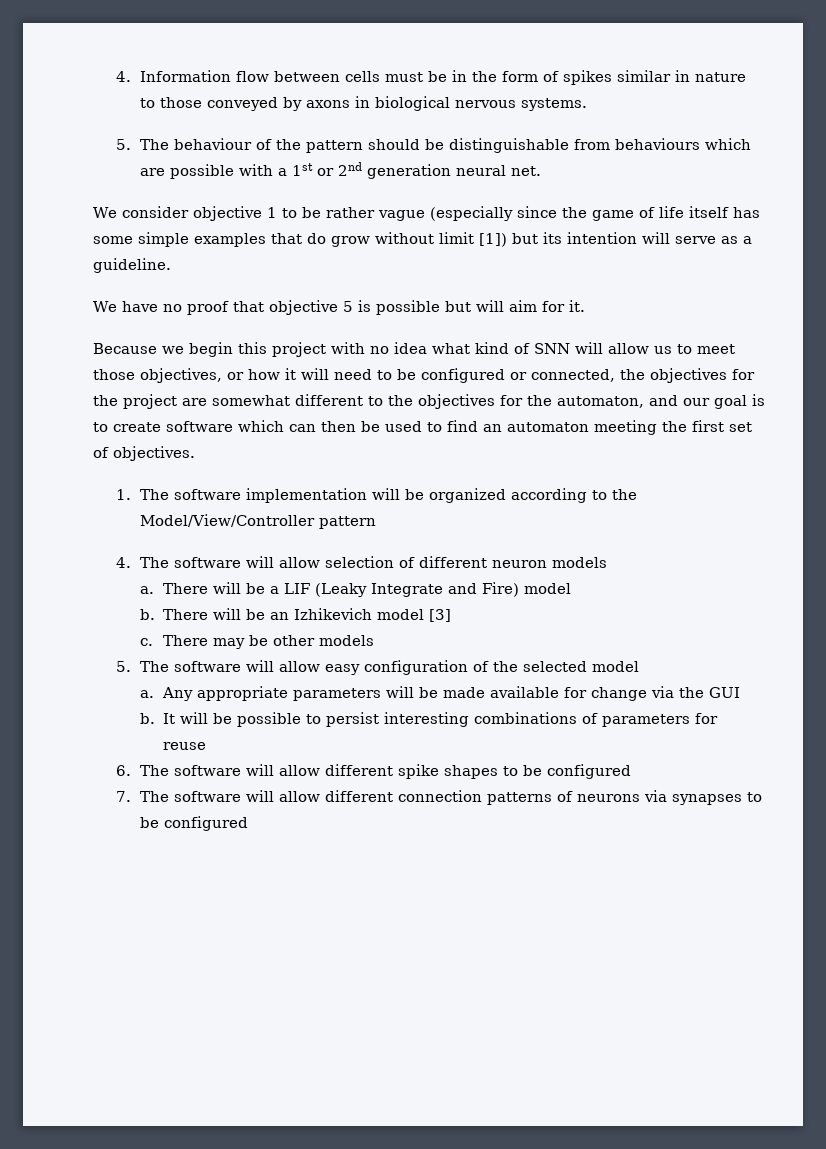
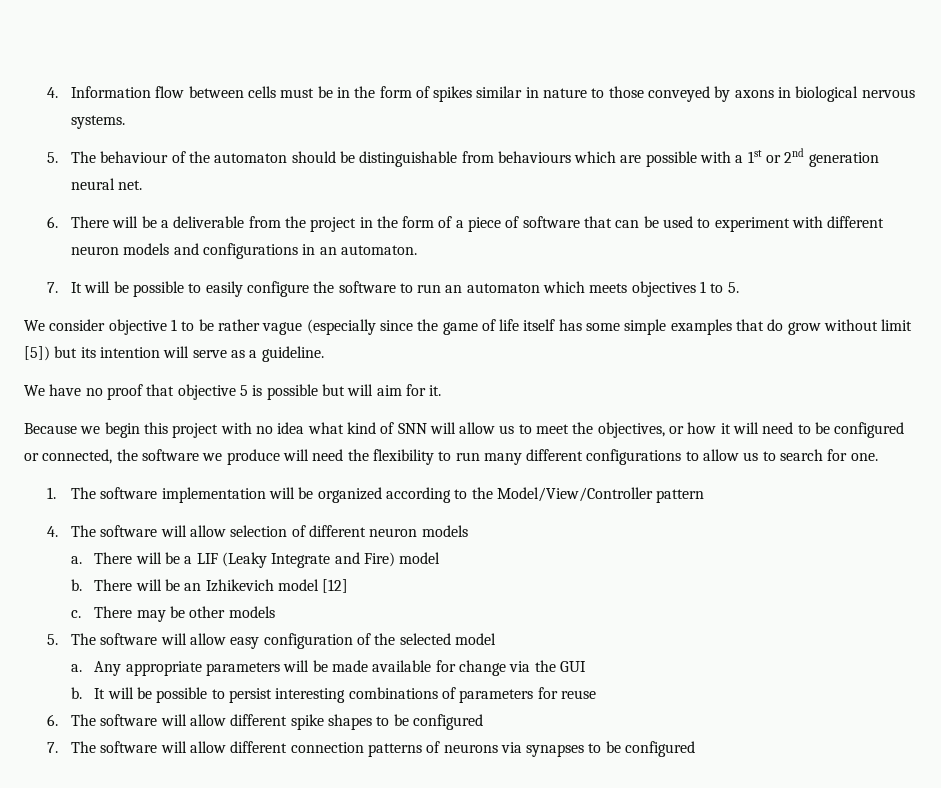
[305,140,363,153] pattern -> [214,153,288,163] automaton
(541, 171) none -> [47,216,885,232] [70,243,417,259] [47,281,739,297] // 6. There will be a deliverable from the project in the form of a piece of software that can be used to experiment with different neuron models and configurations in an automaton. // 7. It will be possible to easily configure the software to run an automaton which meets objectives 1 to 5.
[479,233,507,247] [1]) -> [24,346,50,361] [5])
[93,369,135,380] those -> [572,422,594,434] the
[650,368,755,383] [93,394,765,409] [93,420,752,435] [93,446,195,461] objectives for the project are somewhat different to the objectives for the automaton, and our goal is to create software which can then be used to find an automaton meeting the first set of objectives. -> [141,449,878,465] software we produce will need the flexibility to run many different configurations to allow us to search for one.
[429,609,452,622] [3] -> [322,579,349,593] [12]

